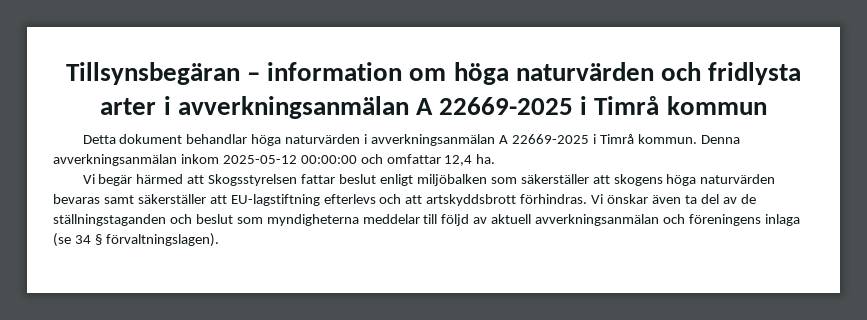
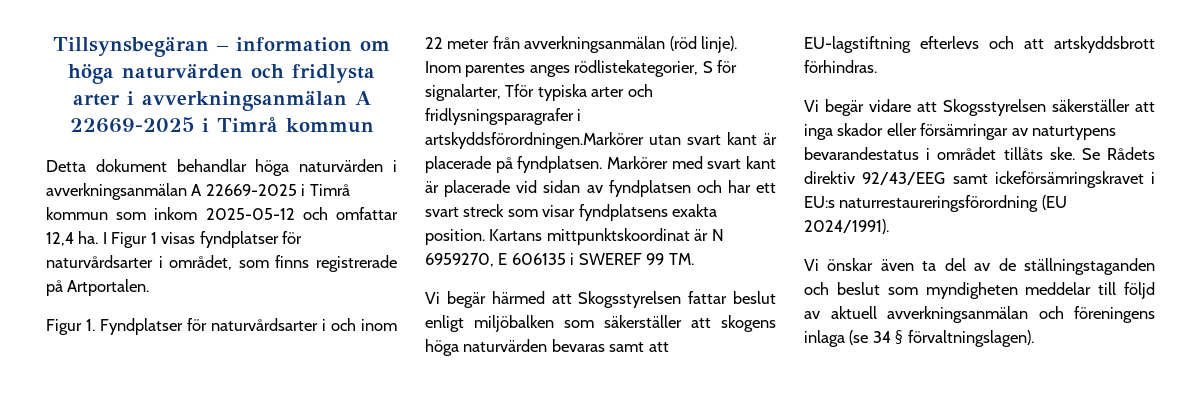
[637,134,740,144] [53,154,177,166] kommun. Denna avverkningsanmälan -> [46,207,147,220] kommun som
[300,155,357,164] 00:00:00 -> (295, 214) none
(496, 159) none -> [102,231,303,248] [46,255,397,272] [46,279,150,296] [46,318,397,335] [425,36,738,53] [425,60,738,77] [425,84,653,101] [425,108,582,125] [425,132,777,149] [425,156,776,173] [425,180,776,197] [425,204,718,221] [425,228,724,245] [425,253,694,267] I Figur 1 visas fyndplatser för naturvårdsarter i området, som finns registrerade på Artportalen. // Figur 1. Fyndplatser för naturvårdsarter i och inom 22 meter från avverkningsanmälan (röd linje). Inom parentes anges rödlistekategorier, S för signalarter, Tför typiska arter och fridlysningsparagrafer i artskyddsförordningen.Markörer utan svart kant är placerade på fyndplatsen. Markörer med svart kant är placerade vid sidan av fyndplatsen och har ett svart streck som visar fyndplatsens exakta position. Kartans mittpunktskoordinat är N 6959270, E 606135 i SWEREF 99 TM.
[137,194,206,204] säkerställer -> (645, 347) none
(588, 199) none -> [804,99,1155,116] [804,123,1117,140] [804,147,1155,160] [804,171,1155,188] [804,195,1067,212] [804,219,889,234] // Vi begär vidare att Skogsstyrelsen säkerställer att inga skador eller försämringar av naturtypens bevarandestatus i området tillåts ske. Se Rådets direktiv 92/43/EEG samt ickeförsämringskravet i EU:s naturrestaureringsförordning (EU 2024/1991). //
[266,214,359,226] myndigheterna -> [925,282,1018,299] myndigheten

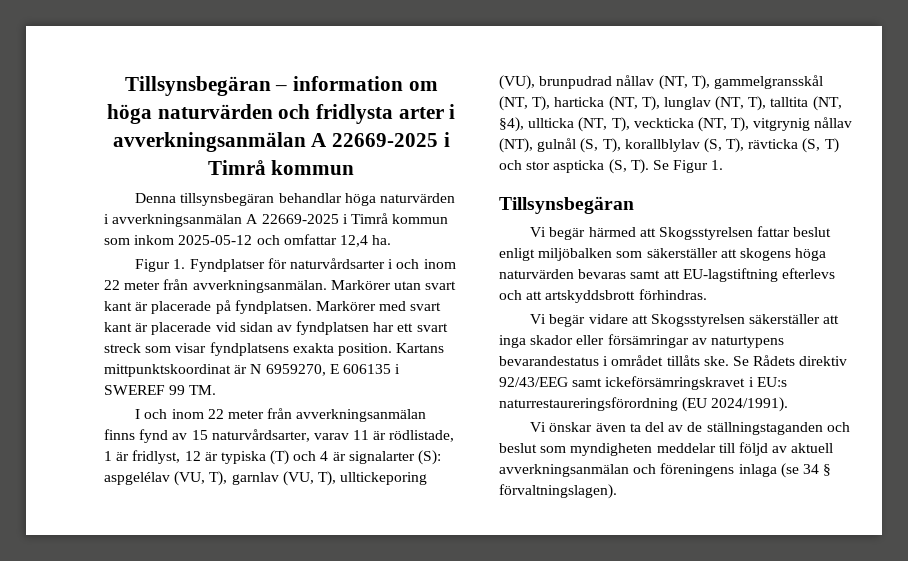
[46,159,167,172] Detta dokument -> [135,193,275,206] Denna tillsynsbegäran
[102,231,303,248] [46,255,397,272] [46,279,150,296] I Figur 1 visas fyndplatser för naturvårdsarter i området, som finns registrerade på Artportalen. -> (392, 240) none
[524,36,738,53] [425,60,738,77] [425,84,653,101] [425,108,582,125] [425,132,644,149] avverkningsanmälan (röd linje). Inom parentes anges rödlistekategorier, S för signalarter, Tför typiska arter och fridlysningsparagrafer i artskyddsförordningen.Markörer -> [192,280,391,293] avverkningsanmälan. Markörer
[696,180,722,193] och -> (370, 328) none
(694, 259) none -> [135,408,427,422] [104,429,455,443] [104,450,442,465] [104,471,428,486] [499,75,823,90] [499,96,842,111] [499,117,853,132] [499,138,839,153] [499,159,724,174] [499,196,634,214] // I och inom 22 meter från avverkningsanmälan finns fynd av 15 naturvårdsarter, varav 11 är rödlistade, 1 är fridlyst, 12 är typiska (T) och 4 är signalarter (S): aspgelélav (VU, T), garnlav (VU, T), ulltickeporing (VU), brunpudrad nållav (NT, T), gammelgransskål (NT, T), harticka (NT, T), lunglav (NT, T), talltita (NT, §4), ullticka (NT, T), veckticka (NT, T), vitgrynig nållav (NT), gulnål (S, T), korallblylav (S, T), rävticka (S, T) och stor aspticka (S, T). Se Figur 1. // Tillsynsbegäran

